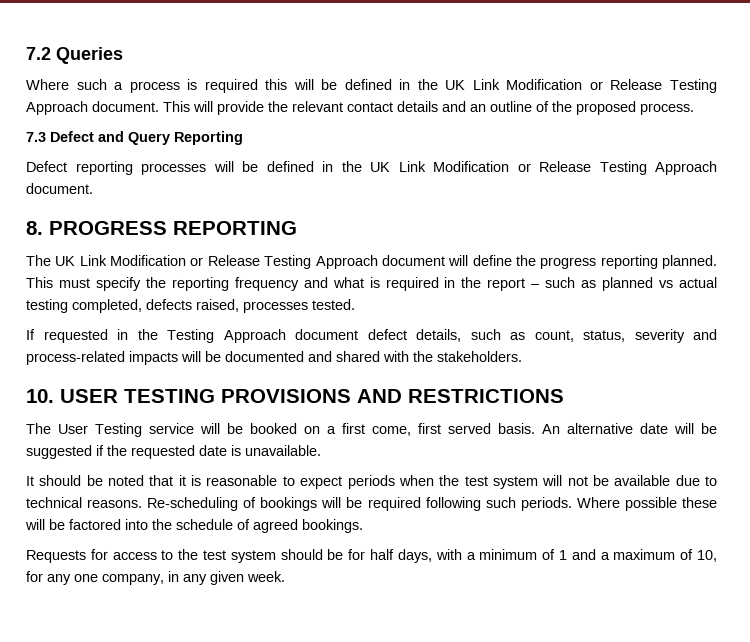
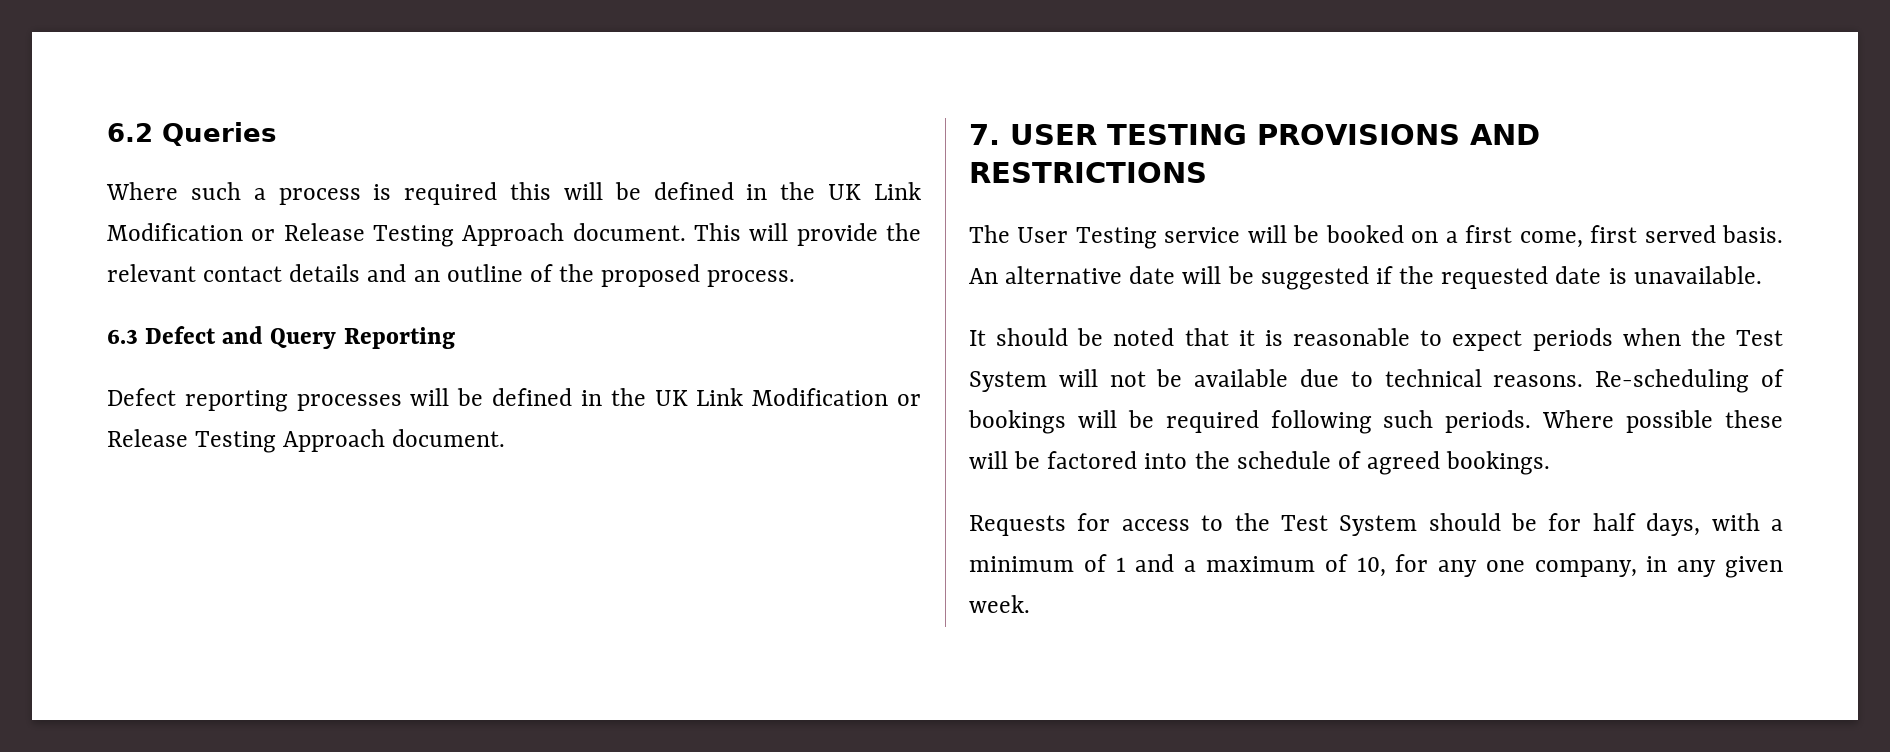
[26,47,51,60] 7.2 -> [107,123,153,142] 6.2
[26,132,46,142] 7.3 -> [107,329,138,344] 6.3
[26,221,297,235] [26,255,717,269] [26,277,718,291] [26,299,355,313] [26,329,717,343] [26,351,522,365] [26,389,54,403] 8. PROGRESS REPORTING // The UK Link Modification or Release Testing Approach document will define the progress reporting planned. This must specify the reporting frequency and what is required in the report – such as planned vs actual testing completed, defects raised, processes tested. // If requested in the Testing Approach document defect details, such as count, status, severity and process-related impacts will be documented and shared with the stakeholders. // 10. -> [969,124,1000,145] 7.
[464,476,538,489] test system -> [1736,330,1783,346] [969,371,1047,392] Test System
[203,550,276,563] test system -> [1280,515,1418,536] Test System

